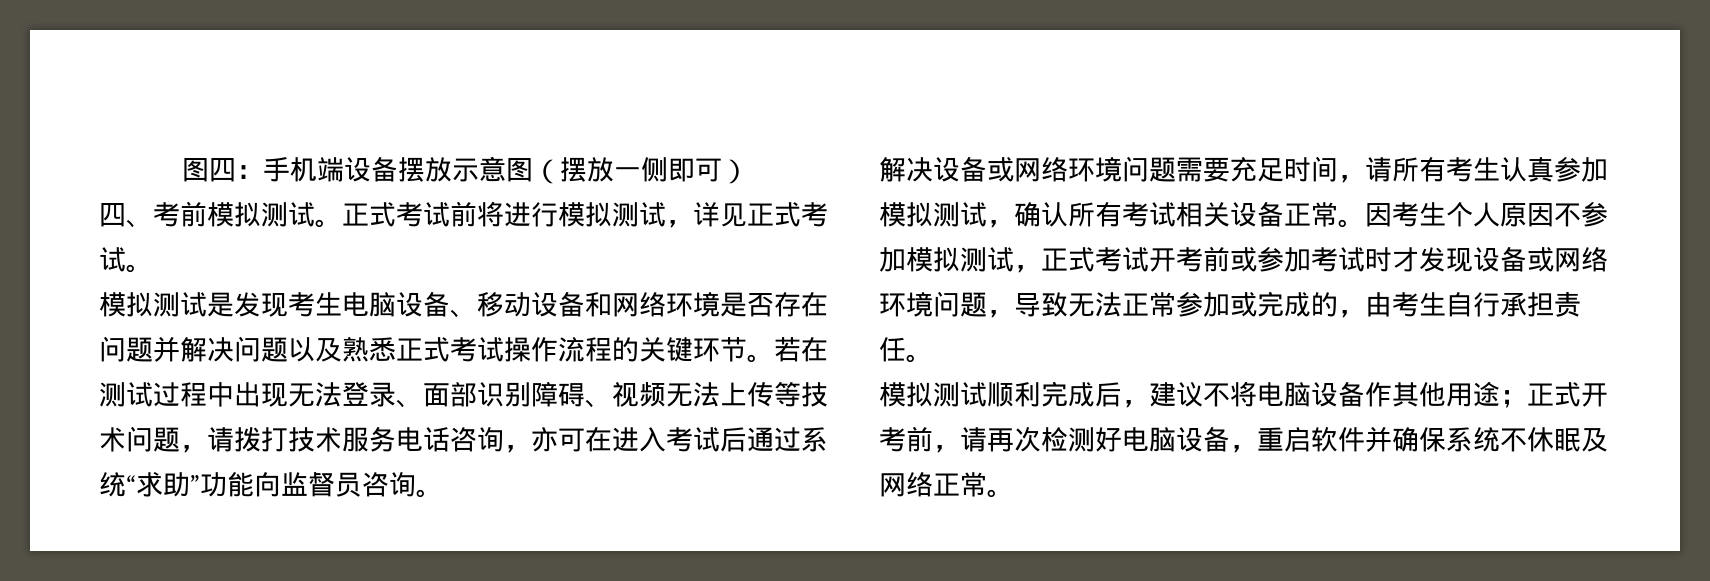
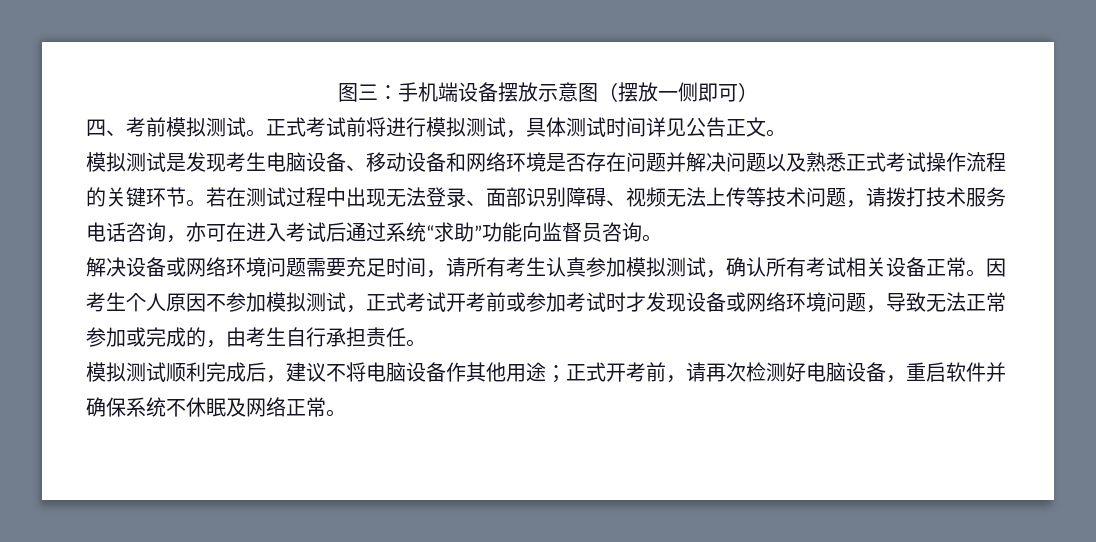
[181,158,236,182] 图四 -> [338,83,378,102] 图三
[693,202,828,227] [99,247,126,272] 详见正式考试 -> [526,117,766,137] 具体测试时间详见公告正文

